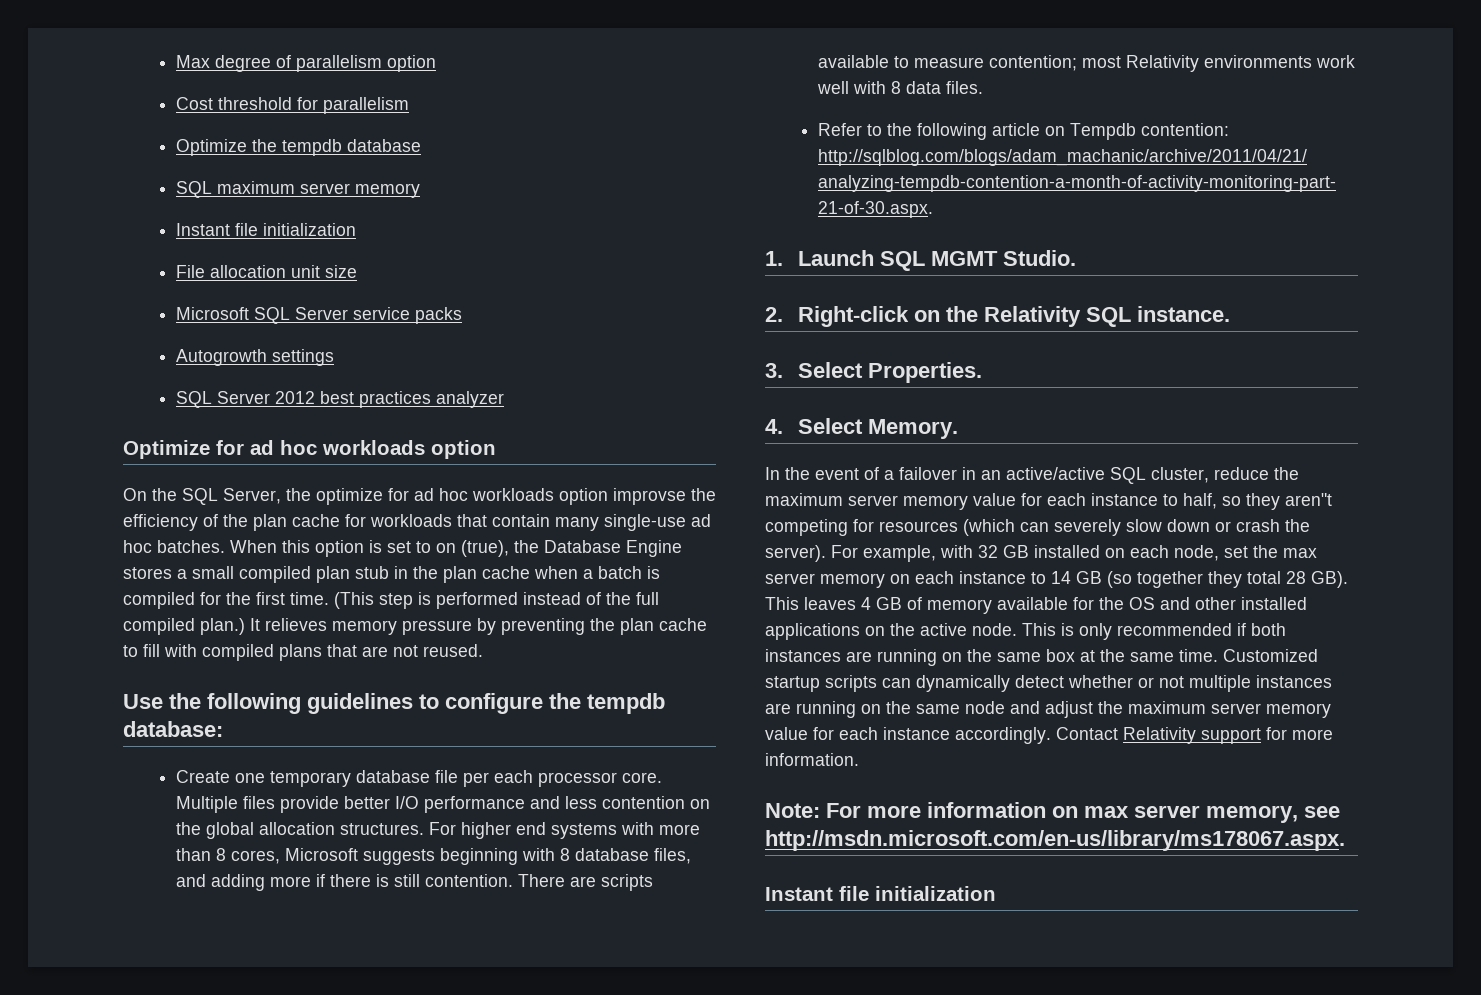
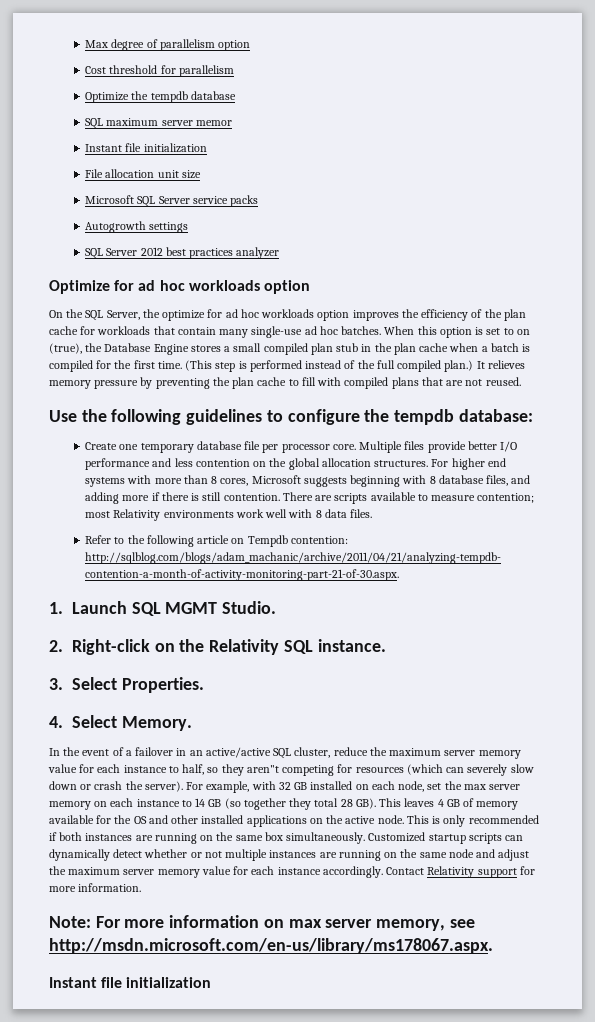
[354,183,420,198] memory -> [195,120,232,126] memor
[613,488,686,505] improvse -> [352,310,399,321] improves
[493,770,533,783] each -> (279, 448) none
[1080,649,1218,662] at the same time. -> [286,832,366,844] simultaneously.

